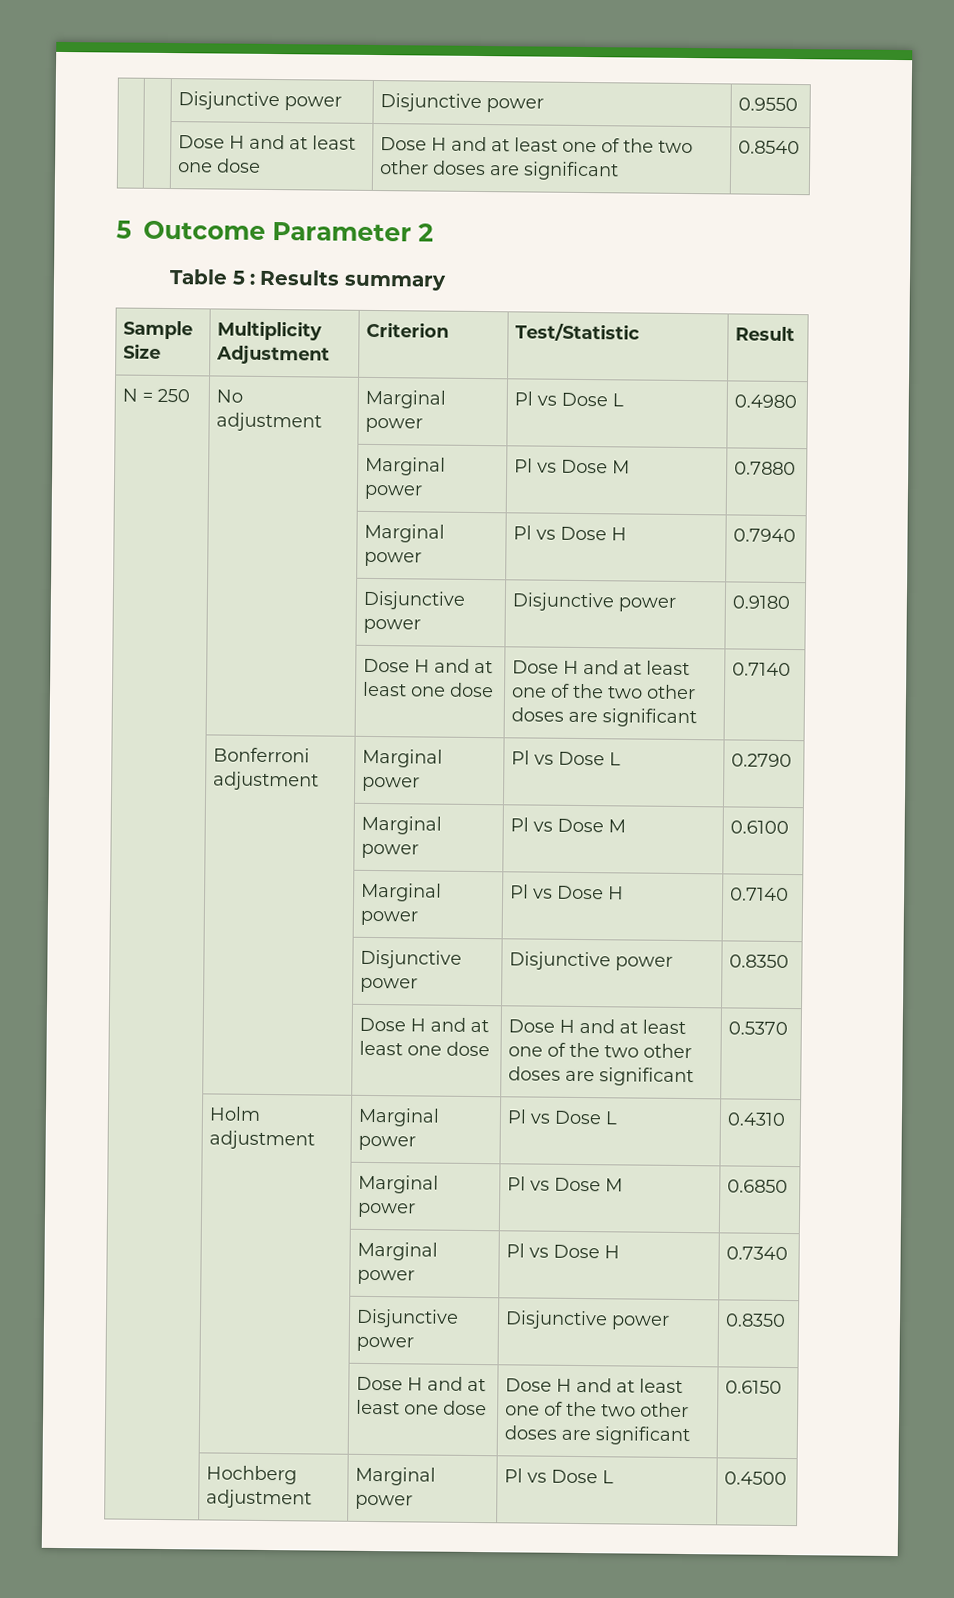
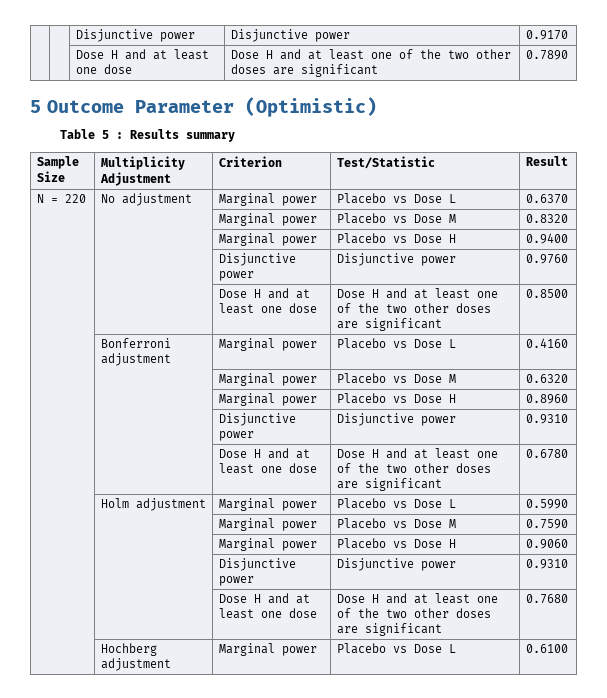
[178,91,343,111] [380,93,545,113] [738,97,799,112] | | Disjunctive power | Disjunctive power | 0.9550 -> [75,29,195,42] [230,29,350,42] [525,30,568,40] | | Disjunctive power | Disjunctive power | 0.9170
[738,140,801,155] 0.8540 -> [525,50,568,60] 0.7890
[418,223,435,242] 2 -> [244,97,377,117] (Optimistic)
[157,388,191,403] 250 -> [64,194,86,203] 220
[514,391,625,407] [734,394,798,409] [365,456,447,476] [364,484,424,500] [514,458,631,474] [734,461,797,476] [364,523,446,543] [364,551,423,567] [513,525,628,541] [733,528,797,543] [363,590,466,610] [363,618,422,634] [512,592,677,612] [732,595,791,610] Pl vs Dose L | 0.4980 // | | Marginal power | Pl vs Dose M | 0.7880 // | | Marginal power | Pl vs Dose H | 0.7940 // | | Disjunctive power | Disjunctive power | 0.9180 -> [336,193,456,204] [525,194,568,204] [218,213,317,226] [336,213,456,224] [525,214,568,223] [218,233,317,246] [336,233,456,244] [525,233,568,244] [218,253,296,266] [218,271,254,281] [336,253,456,266] [525,254,568,264] Placebo vs Dose L | 0.6370 // | | Marginal power | Placebo vs Dose M | 0.8320 // | | Marginal power | Placebo vs Dose H | 0.9400 // | | Disjunctive power | Disjunctive power | 0.9760
[732,662,792,677] 0.7140 -> [525,289,568,298] 0.8500
[511,750,622,766] [731,753,793,768] [361,815,443,835] [361,843,420,859] [510,817,627,833] [730,820,790,835] [361,882,443,902] [360,910,419,926] [510,884,625,900] [730,887,790,901] [360,949,463,969] [360,977,419,993] [509,951,674,971] [729,954,790,969] Pl vs Dose L | 0.2790 // | | Marginal power | Pl vs Dose M | 0.6100 // | | Marginal power | Pl vs Dose H | 0.7140 // | | Disjunctive power | Disjunctive power | 0.8350 -> [336,338,456,349] [525,338,568,348] [218,373,317,386] [336,373,456,384] [525,374,568,383] [218,393,317,406] [336,393,456,404] [525,394,568,404] [218,413,296,426] [218,431,254,441] [336,413,456,426] [525,414,568,424] Placebo vs Dose L | 0.4160 // | | Marginal power | Placebo vs Dose M | 0.6320 // | | Marginal power | Placebo vs Dose H | 0.8960 // | | Disjunctive power | Disjunctive power | 0.9310
[728,1021,789,1036] 0.5370 -> [525,449,568,459] 0.6780
[507,1109,619,1125] [727,1112,787,1126] [358,1174,440,1194] [357,1202,417,1218] [507,1176,624,1192] [727,1179,789,1194] [357,1241,439,1261] [357,1269,416,1285] [506,1243,621,1259] [726,1246,789,1261] [356,1308,460,1328] [356,1336,415,1352] [505,1310,671,1330] [725,1313,787,1327] Pl vs Dose L | 0.4310 // | | Marginal power | Pl vs Dose M | 0.6850 // | | Marginal power | Pl vs Dose H | 0.7340 // | | Disjunctive power | Disjunctive power | 0.8350 -> [336,498,456,509] [525,499,568,509] [218,518,317,531] [336,518,456,529] [525,519,568,529] [218,538,317,551] [336,538,456,549] [525,539,568,549] [218,558,296,571] [218,576,254,586] [336,558,456,571] [525,559,568,569] Placebo vs Dose L | 0.5990 // | | Marginal power | Placebo vs Dose M | 0.7590 // | | Marginal power | Placebo vs Dose H | 0.9060 // | | Disjunctive power | Disjunctive power | 0.9310
[725,1380,783,1394] 0.6150 -> [525,594,568,604] 0.7680
[504,1468,615,1484] [724,1471,788,1486] Pl vs Dose L | 0.4500 -> [336,643,456,654] [525,644,568,653] Placebo vs Dose L | 0.6100

